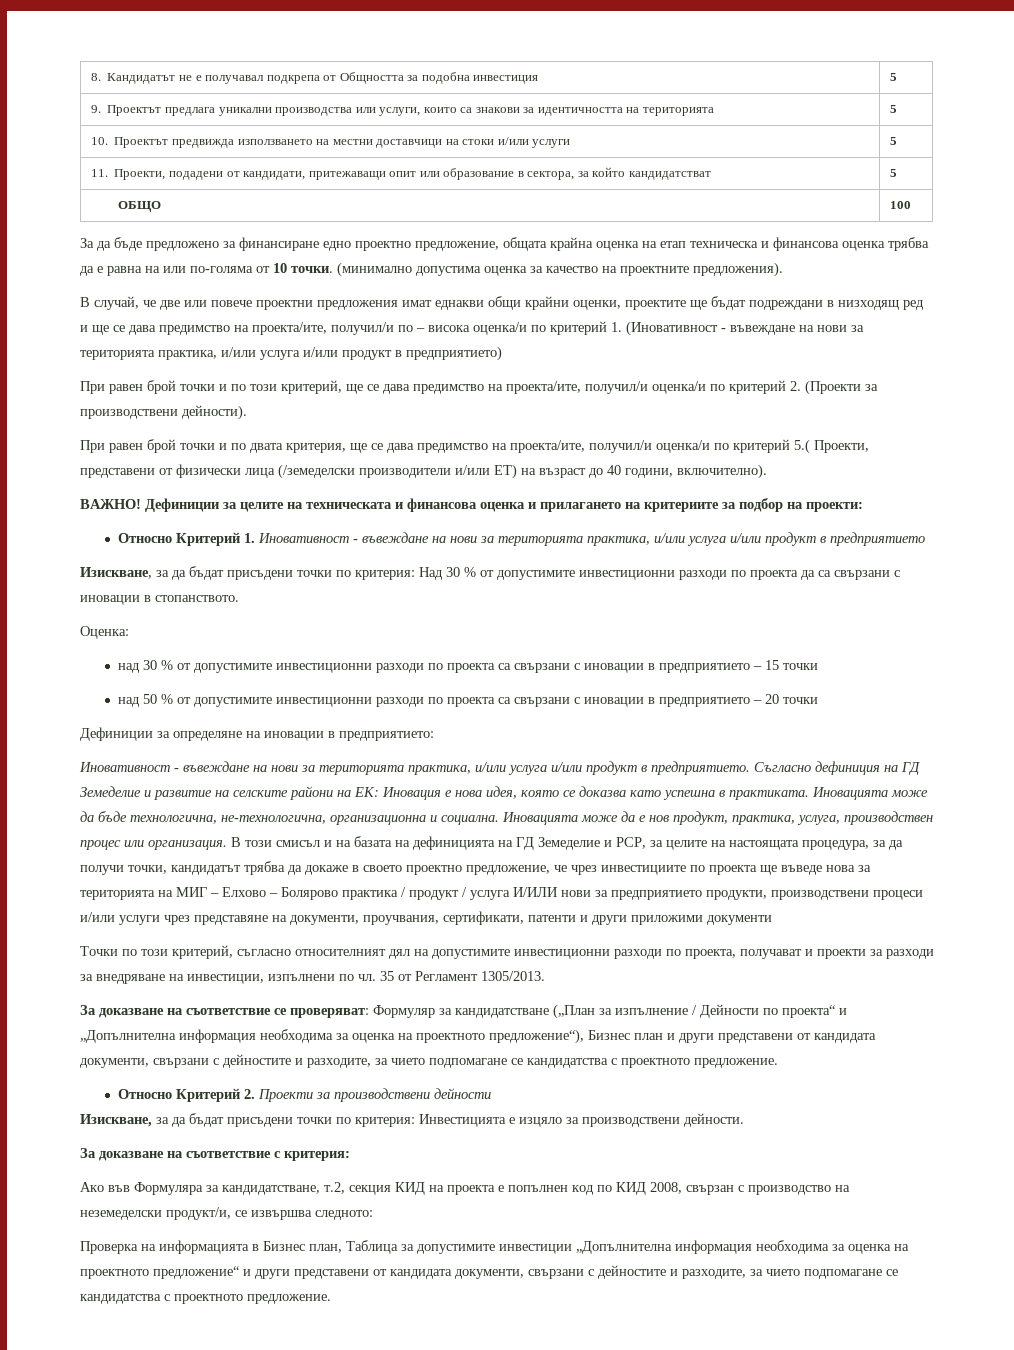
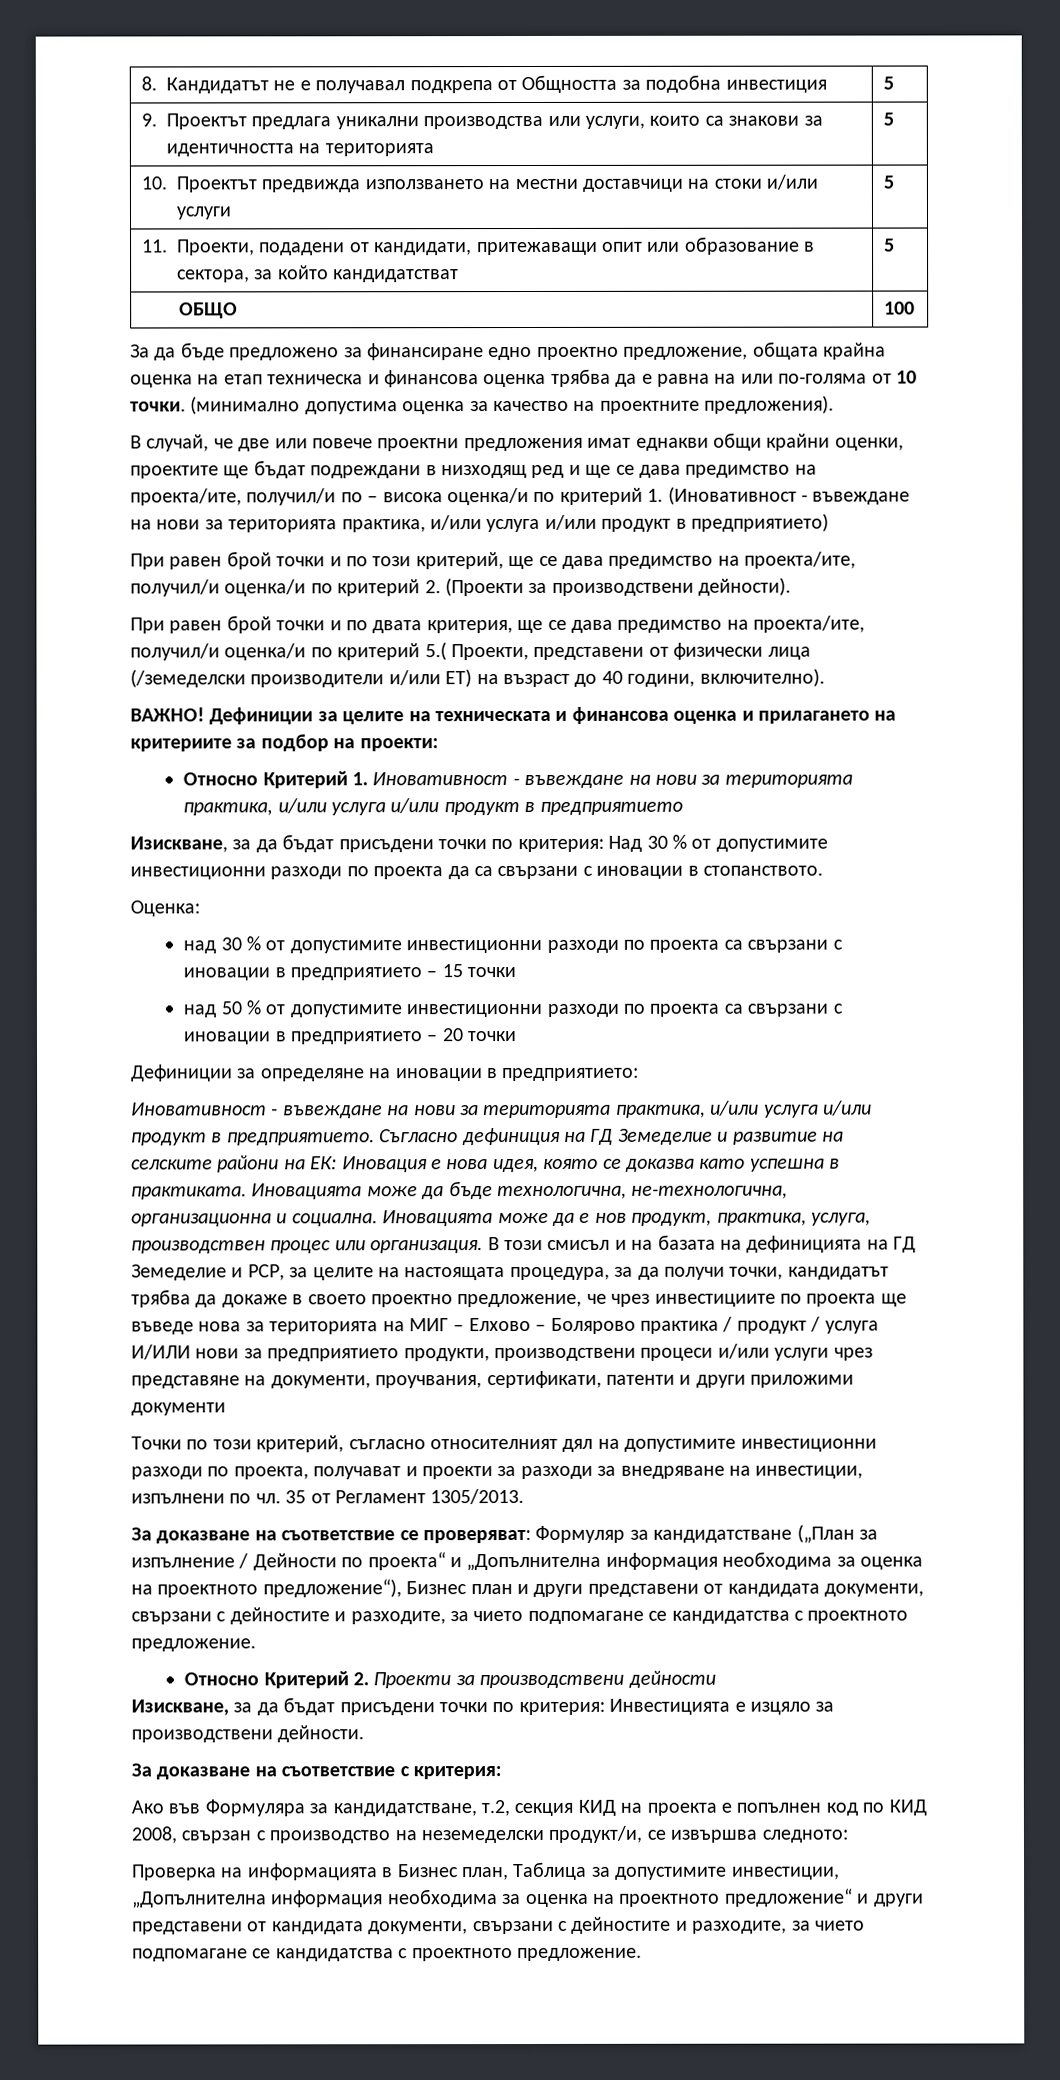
[499,1244,572,1254] инвестиции -> [731,1866,840,1880] инвестиции,

